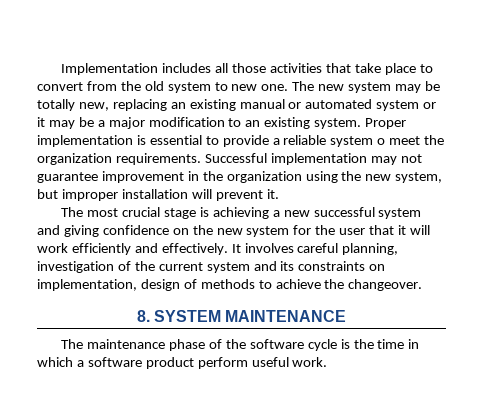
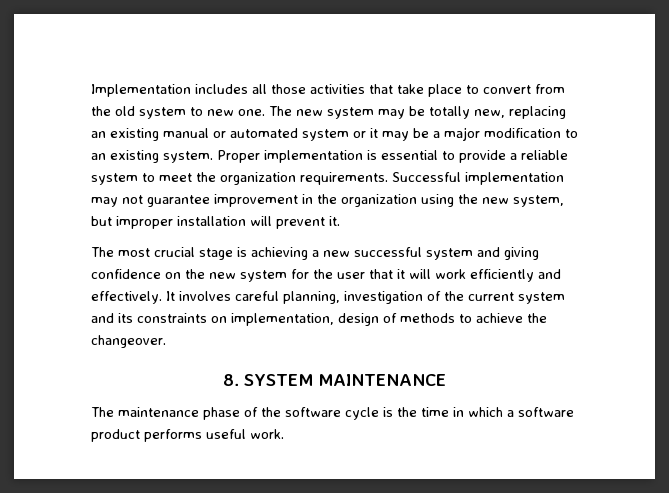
[377,138,386,145] o -> [142,173,155,182] to
[197,357,248,369] perform -> [144,429,202,442] performs

